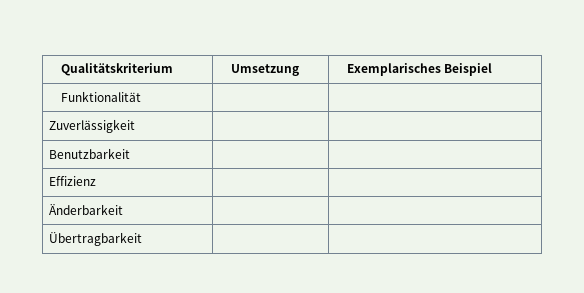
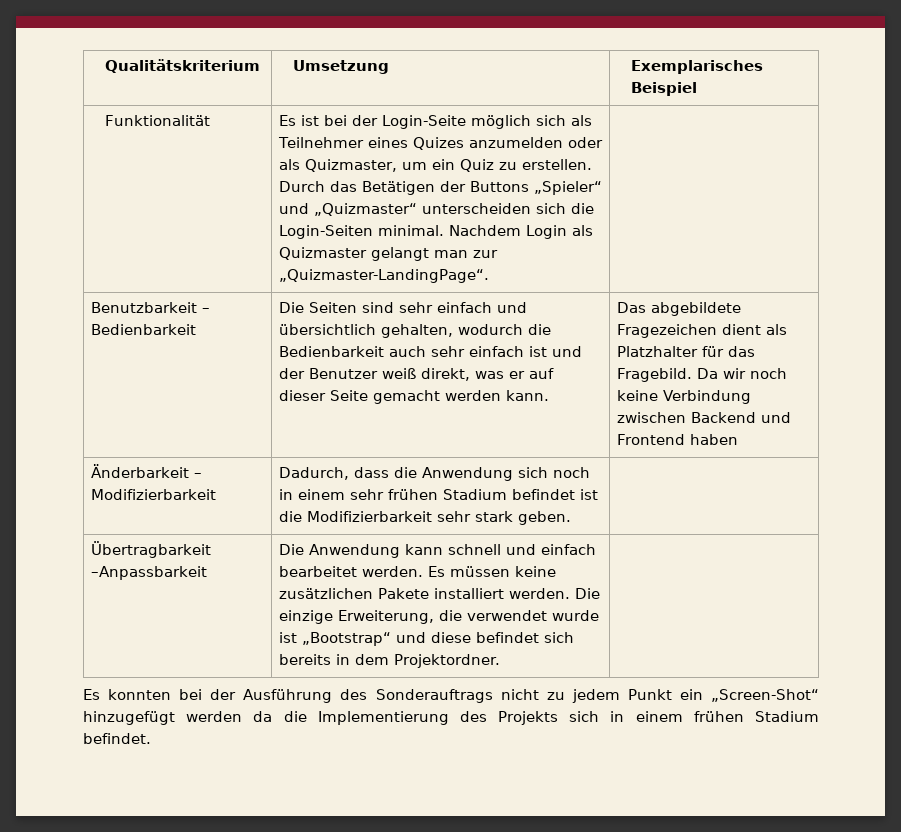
[48,119,135,133] [48,148,130,159] [48,176,96,186] [48,204,123,215] [48,232,142,246] | // Zuverlässigkeit | | // Benutzbarkeit | | // Effizienz | | // Änderbarkeit | | // Übertragbarkeit | | -> [278,115,592,129] [277,137,604,150] [278,159,592,172] [278,181,602,195] [278,203,594,216] [278,225,593,239] [278,247,498,261] [278,269,490,283] [90,302,210,313] [90,324,196,335] [278,302,527,313] [278,324,551,338] [278,346,582,357] [278,368,554,381] [278,390,549,404] [616,302,741,316] [616,324,788,338] [616,346,755,357] [616,368,788,382] [616,390,752,404] [616,412,791,423] [616,434,739,445] [90,464,202,478] [90,489,216,500] [278,467,590,481] [278,489,598,500] [278,511,571,525] [90,541,211,558] [90,566,207,580] [278,544,596,558] [278,566,556,577] [278,588,600,599] [278,610,599,624] [278,632,574,646] [278,654,501,668] [83,689,820,703] [83,711,819,725] [83,733,151,744] Es ist bei der Login-Seite möglich sich als Teilnehmer eines Quizes anzumelden oder als Quizmaster, um ein Quiz zu erstellen. Durch das Betätigen der Buttons „Spieler“ und „Quizmaster“ unterscheiden sich die Login-Seiten minimal. Nachdem Login als Quizmaster gelangt man zur „Quizmaster-LandingPage“. | // Benutzbarkeit – Bedienbarkeit | Die Seiten sind sehr einfach und übersichtlich gehalten, wodurch die Bedienbarkeit auch sehr einfach ist und der Benutzer weiß direkt, was er auf dieser Seite gemacht werden kann. | Das abgebildete Fragezeichen dient als Platzhalter für das Fragebild. Da wir noch keine Verbindung zwischen Backend und Frontend haben // Änderbarkeit – Modifizierbarkeit | Dadurch, dass die Anwendung sich noch in einem sehr frühen Stadium befindet ist die Modifizierbarkeit sehr stark geben. | // Übertragbarkeit –Anpassbarkeit | Die Anwendung kann schnell und einfach bearbeitet werden. Es müssen keine zusätzlichen Pakete installiert werden. Die einzige Erweiterung, die verwendet wurde ist „Bootstrap“ und diese befindet sich bereits in dem Projektordner. | // Es konnten bei der Ausführung des Sonderauftrags nicht zu jedem Punkt ein „Screen-Shot“ hinzugefügt werden da die Implementierung des Projekts sich in einem frühen Stadium befindet.

